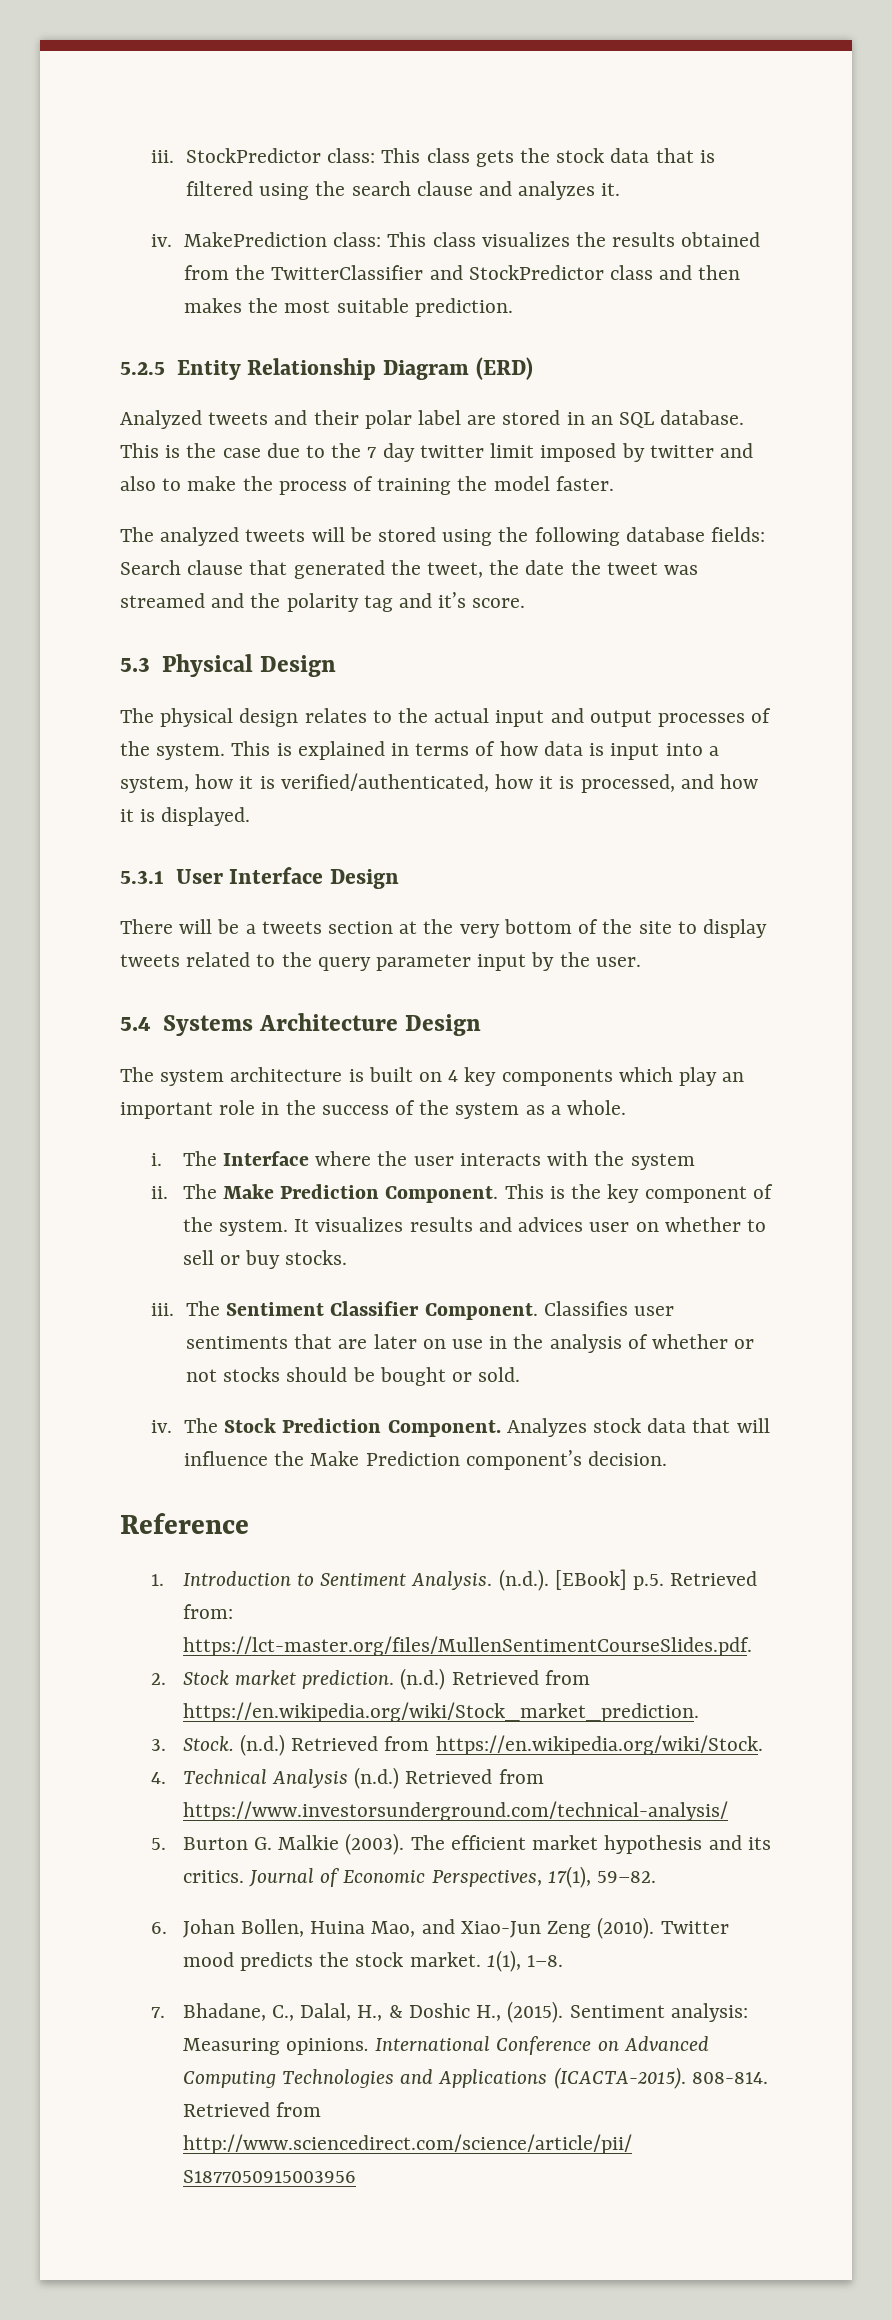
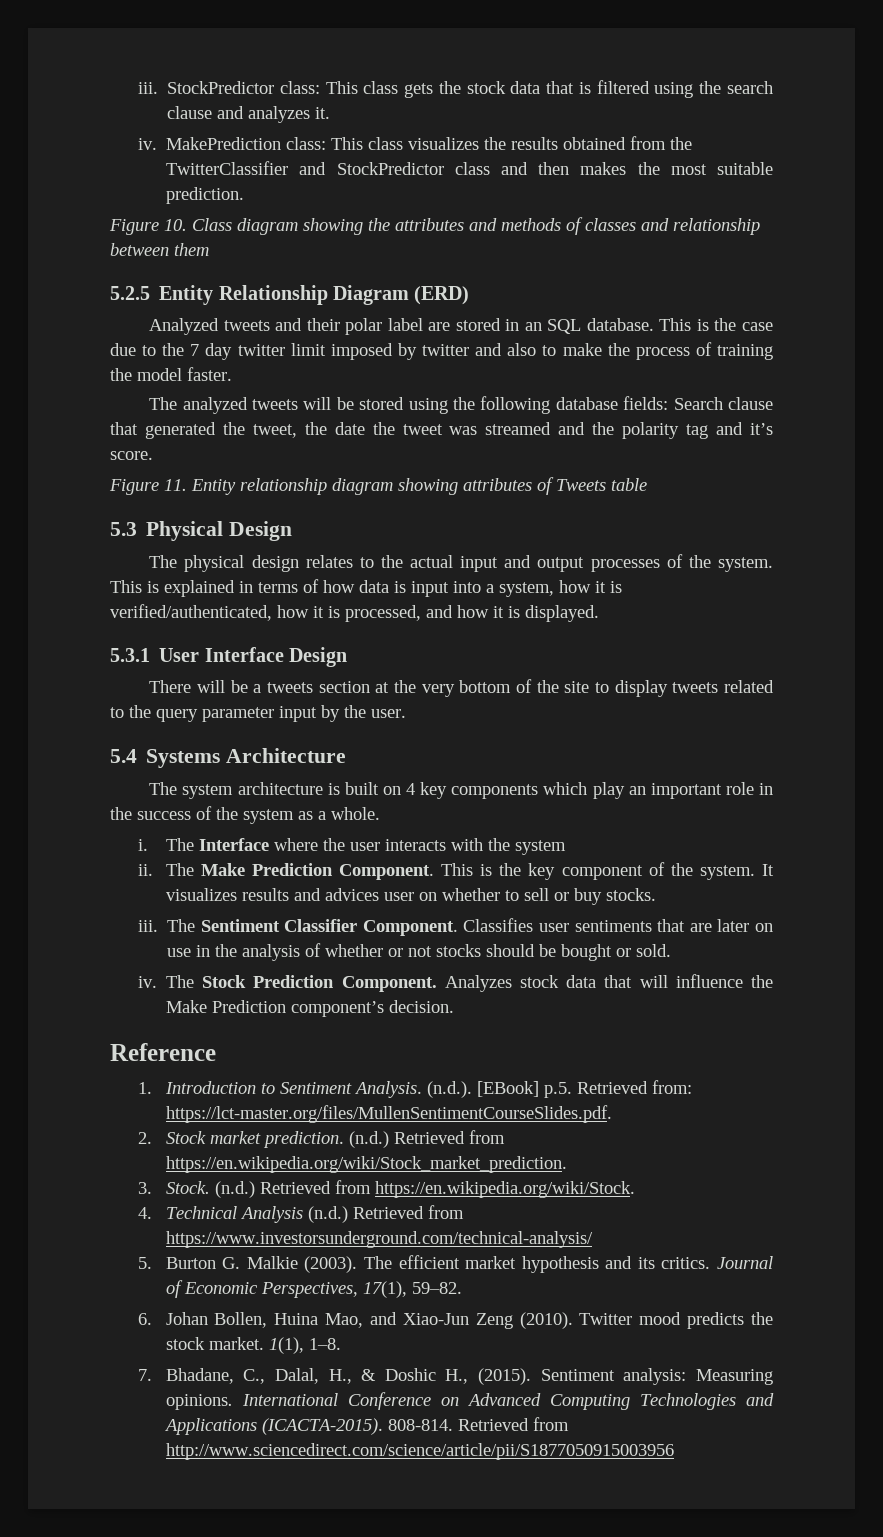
(513, 307) none -> [109,217,760,235] [110,243,209,256] // Figure 10. Class diagram showing the attributes and methods of classes and relationship between them
(526, 603) none -> [109,477,647,495] // Figure 11. Entity relationship diagram showing attributes of Tweets table
[405,1014,482,1036] Design -> (347, 755) none

